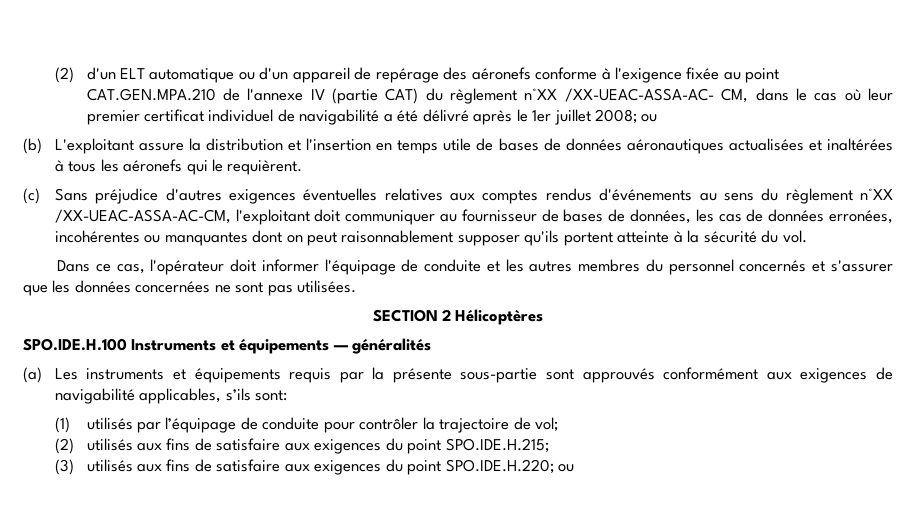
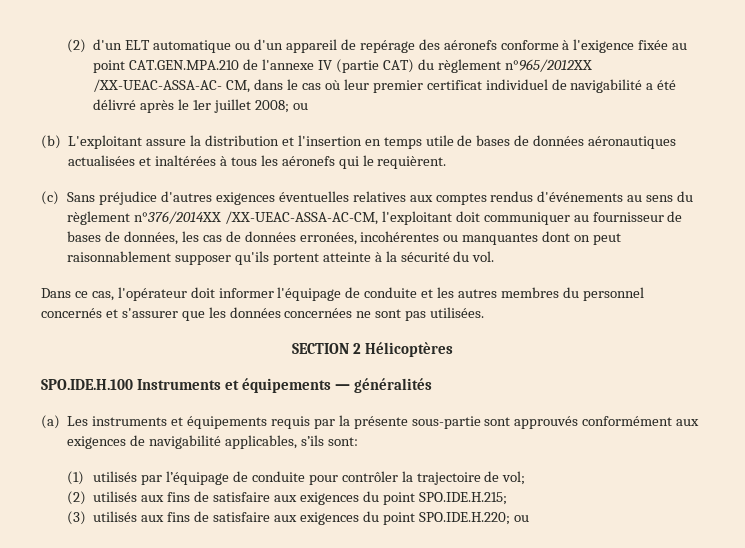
[524,88,558,100] n°XX -> [504,59,592,72] n°965/2012XX
[860,188,894,200] n°XX -> [134,211,222,224] n°376/2014XX

